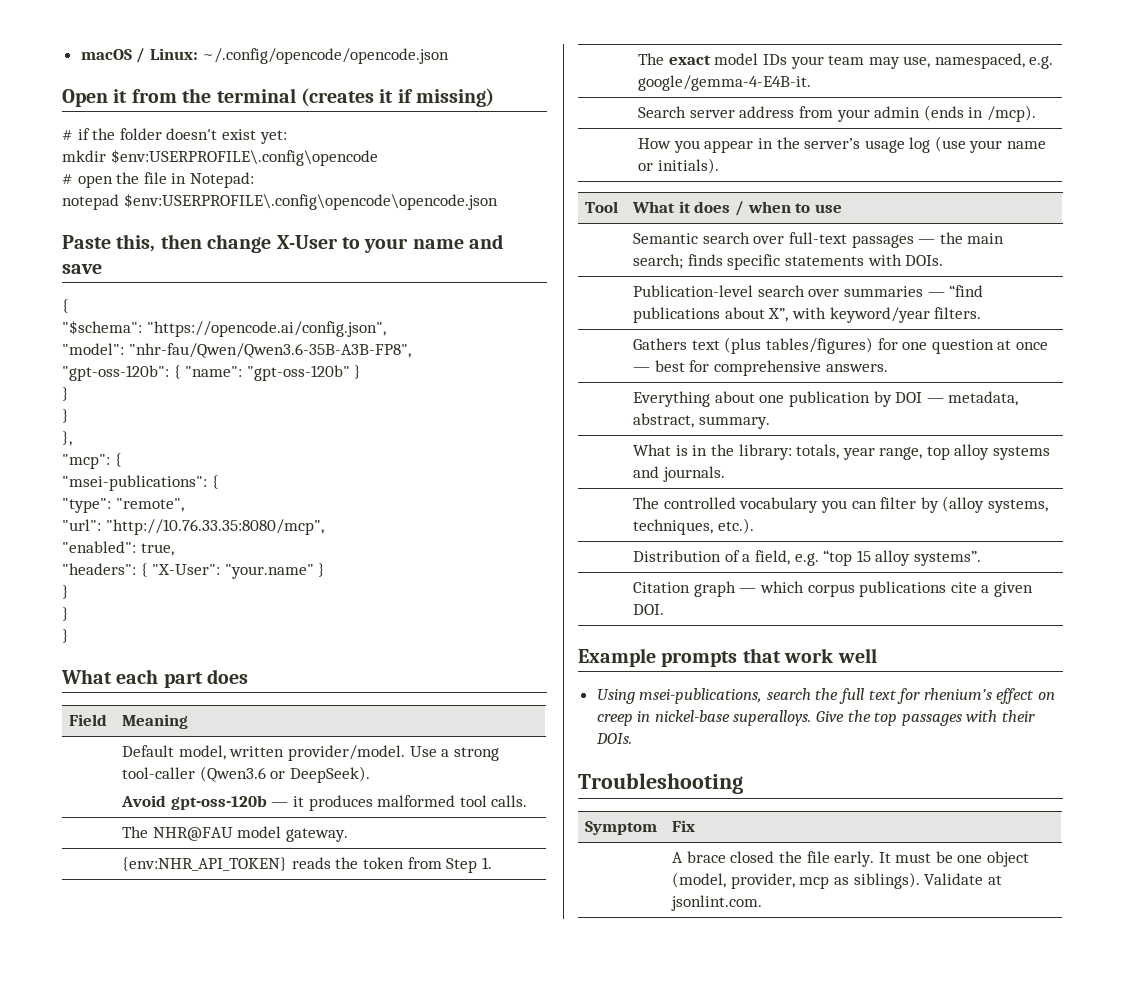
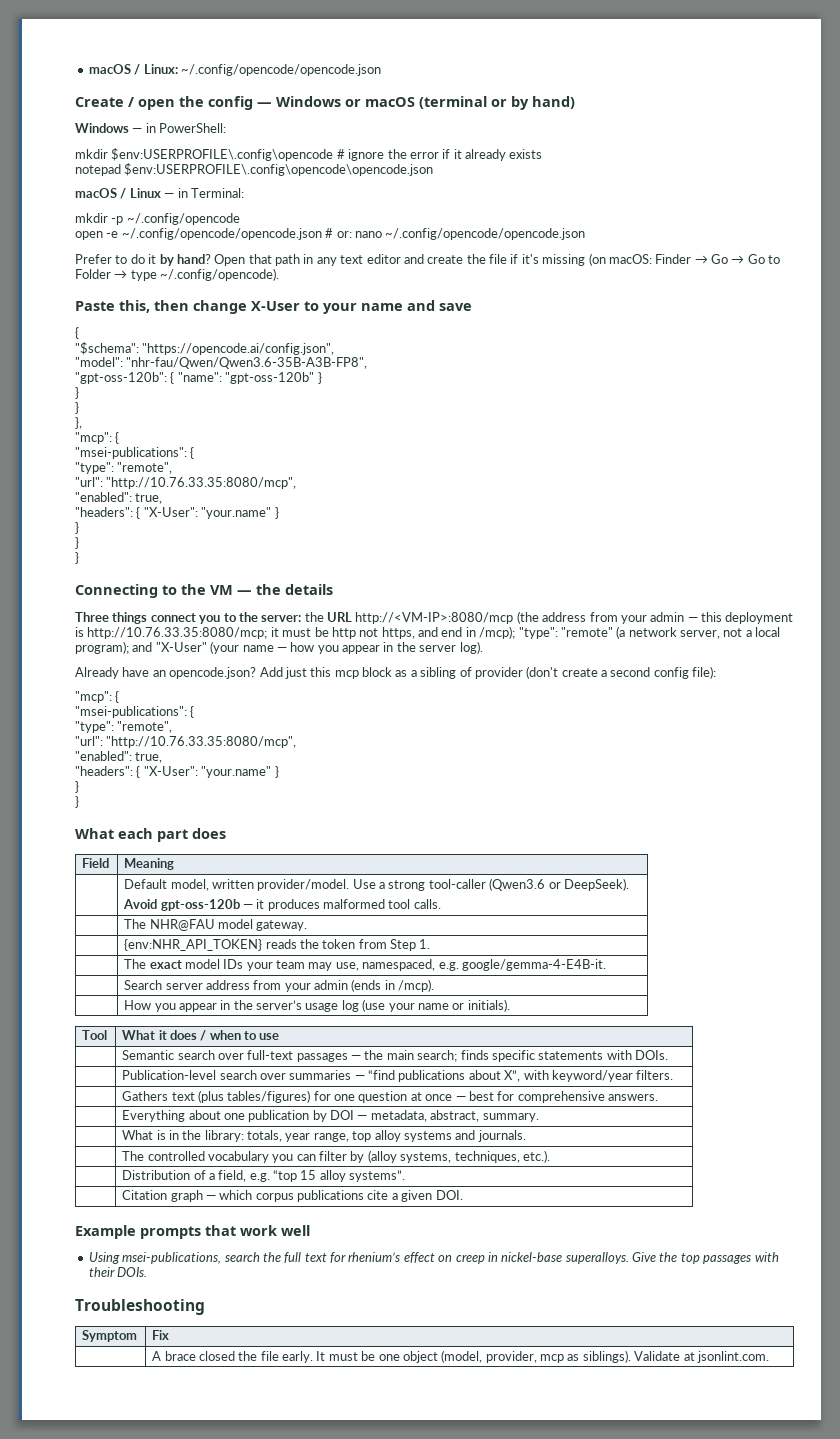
[62,88,495,107] [62,128,287,144] [62,149,378,166] [62,172,254,188] [62,193,498,210] Open it from the terminal (creates it if missing) // # if the folder doesn't exist yet: // mkdir $env:USERPROFILE\.config\opencode // # open the file in Notepad: // notepad $env:USERPROFILE\.config\opencode\opencode.json -> [75,96,575,110] [75,123,227,133] [75,148,543,161] [75,163,434,176] [75,188,244,199] [75,213,240,225] [75,228,586,240] [75,253,781,266] [75,268,280,281] Create / open the config — Windows or macOS (terminal or by hand) // Windows — in PowerShell: // mkdir $env:USERPROFILE\.config\opencode # ignore the error if it already exists // notepad $env:USERPROFILE\.config\opencode\opencode.json // macOS / Linux — in Terminal: // mkdir -p ~/.config/opencode // open -e ~/.config/opencode/opencode.json # or: nano ~/.config/opencode/opencode.json // Prefer to do it by hand? Open that path in any text editor and create the file if it's missing (on macOS: Finder → Go → Go to Folder → type ~/.config/opencode).
(69, 636) none -> [75,584,333,598] [75,611,794,624] [75,626,781,639] [75,641,483,654] [75,666,717,679] [75,691,120,703] [75,706,195,718] [75,721,173,733] [75,736,297,748] [75,751,163,763] [75,766,279,778] [75,781,79,793] [75,796,79,808] // Connecting to the VM — the details // Three things connect you to the server: the URL http://<VM-IP>:8080/mcp (the address from your admin — this deployment is http://10.76.33.35:8080/mcp; it must be http not https, and end in /mcp); "type": "remote" (a network server, not a local program); and "X-User" (your name — how you appear in the server log). // Already have an opencode.json? Add just this mcp block as a sibling of provider (don't create a second config file): // "mcp": { // "msei-publications": { // "type": "remote", // "url": "http://10.76.33.35:8080/mcp", // "enabled": true, // "headers": { "X-User": "your.name" } // } // }

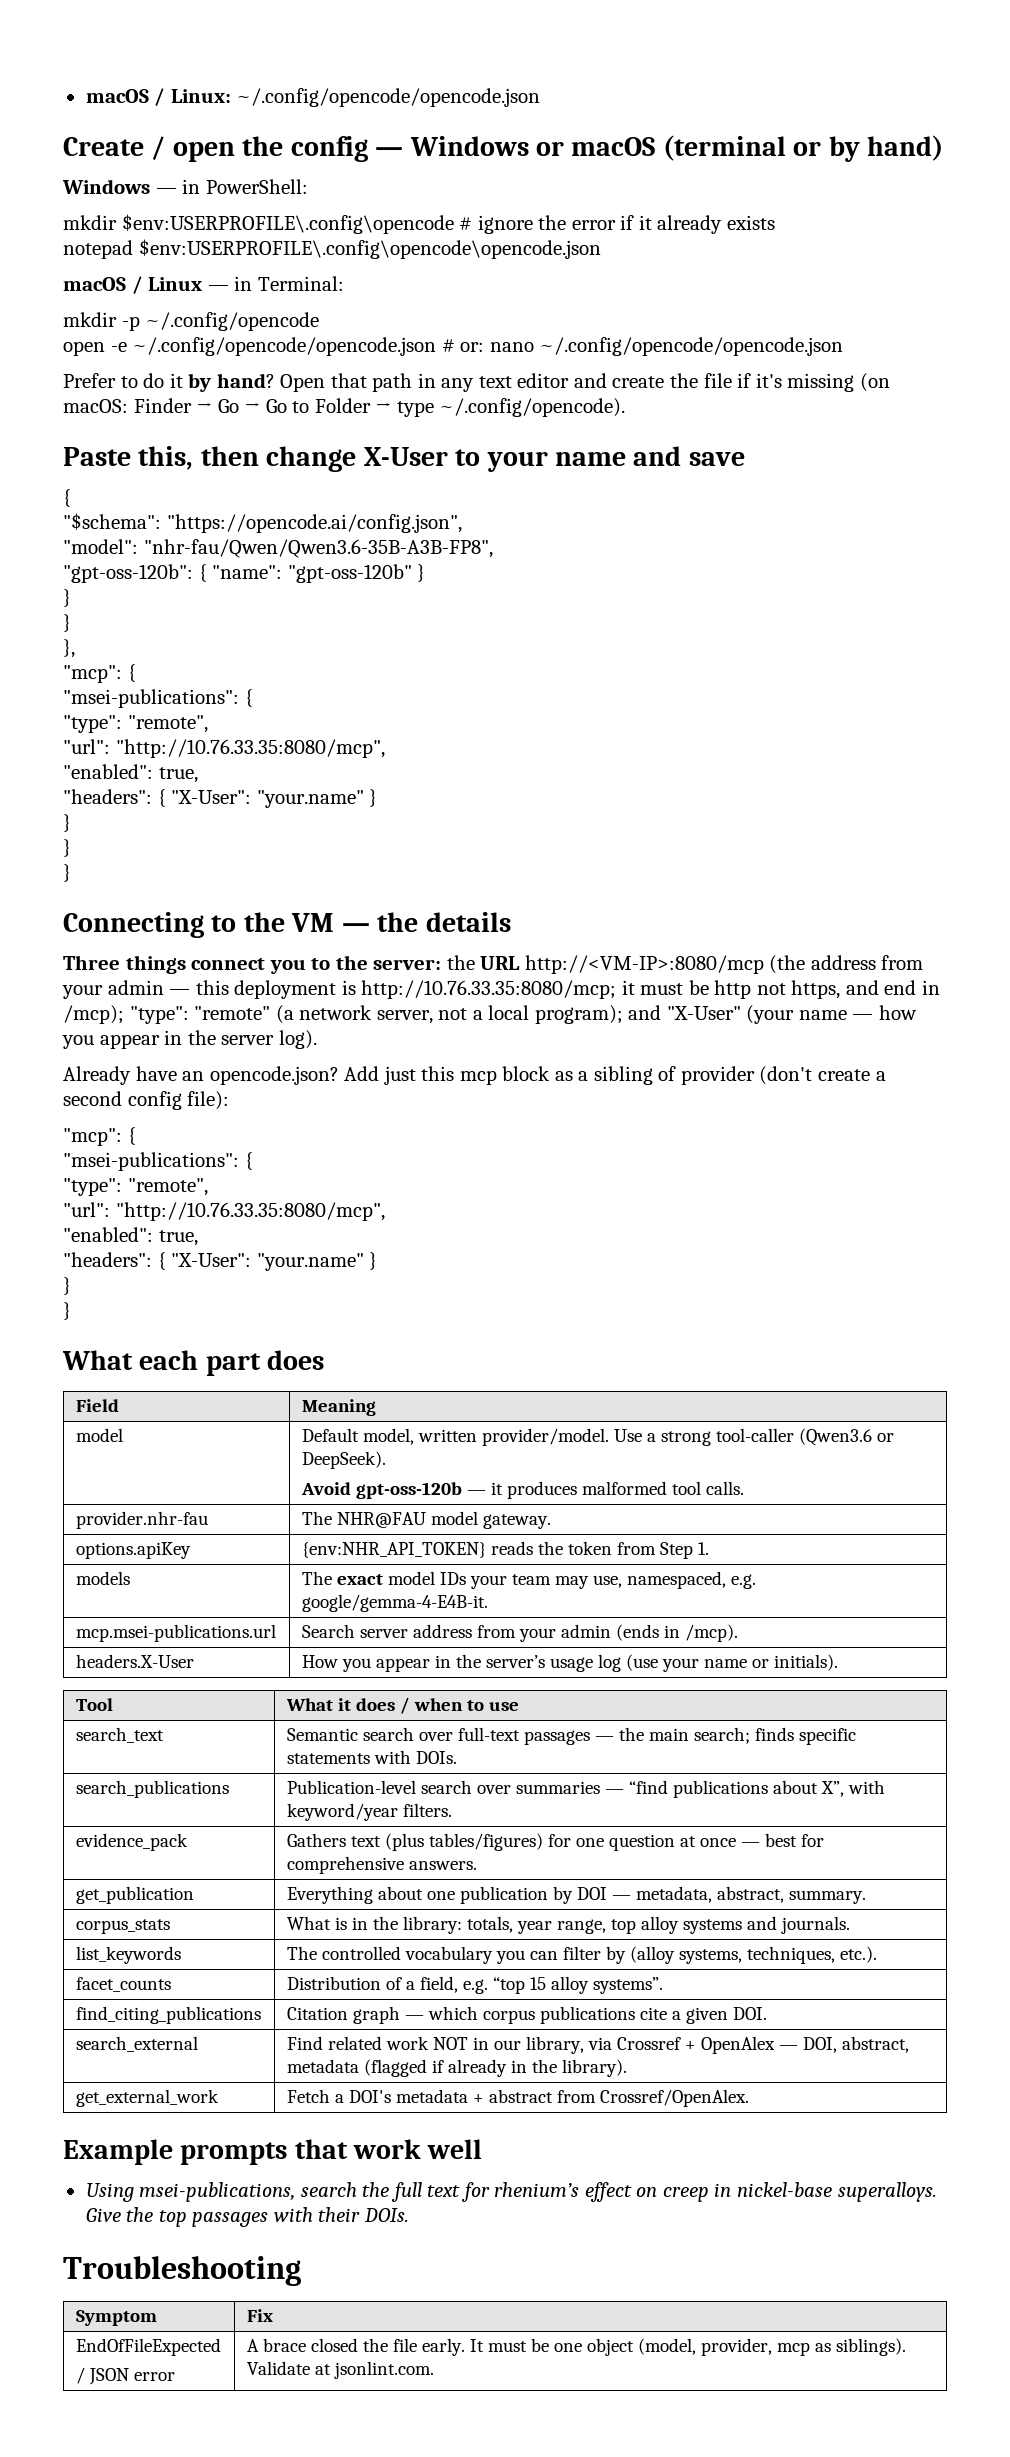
(175, 864) none -> [75,1428,123,1442] model
(441, 904) none -> [75,1511,208,1529] provider.nhr-fau
(308, 925) none -> [75,1542,191,1559] options.apiKey
(431, 944) none -> [75,1571,130,1585] models
(606, 965) none -> [75,1624,276,1642] mcp.msei-publications.url
(435, 985) none -> [75,1654,194,1668] headers.X-User
(280, 1036) none -> [75,1727,164,1743] search_text
(669, 1055) none -> [75,1780,229,1798] search_publications
(674, 1075) none -> [75,1833,188,1851] evidence_pack
(659, 1097) none -> [75,1886,194,1904] get_publication
(539, 1117) none -> [75,1919,170,1934] corpus_stats
(526, 1136) none -> [75,1946,181,1964] list_keywords
(550, 1156) none -> [75,1977,171,1992] facet_counts
(406, 1176) none -> [75,2006,261,2024] find_citing_publications
(463, 1195) none -> [75,2036,198,2052] [286,2036,909,2054] [286,2059,627,2077] [75,2089,219,2107] [286,2089,749,2107] // search_external | Find related work NOT in our library, via Crossref + OpenAlex — DOI, abstract, metadata (flagged if already in the library). // get_external_work | Fetch a DOI's metadata + abstract from Crossref/OpenAlex.
(170, 1335) none -> [75,2338,221,2356] [75,2367,175,2385] EndOfFileExpected // / JSON error

